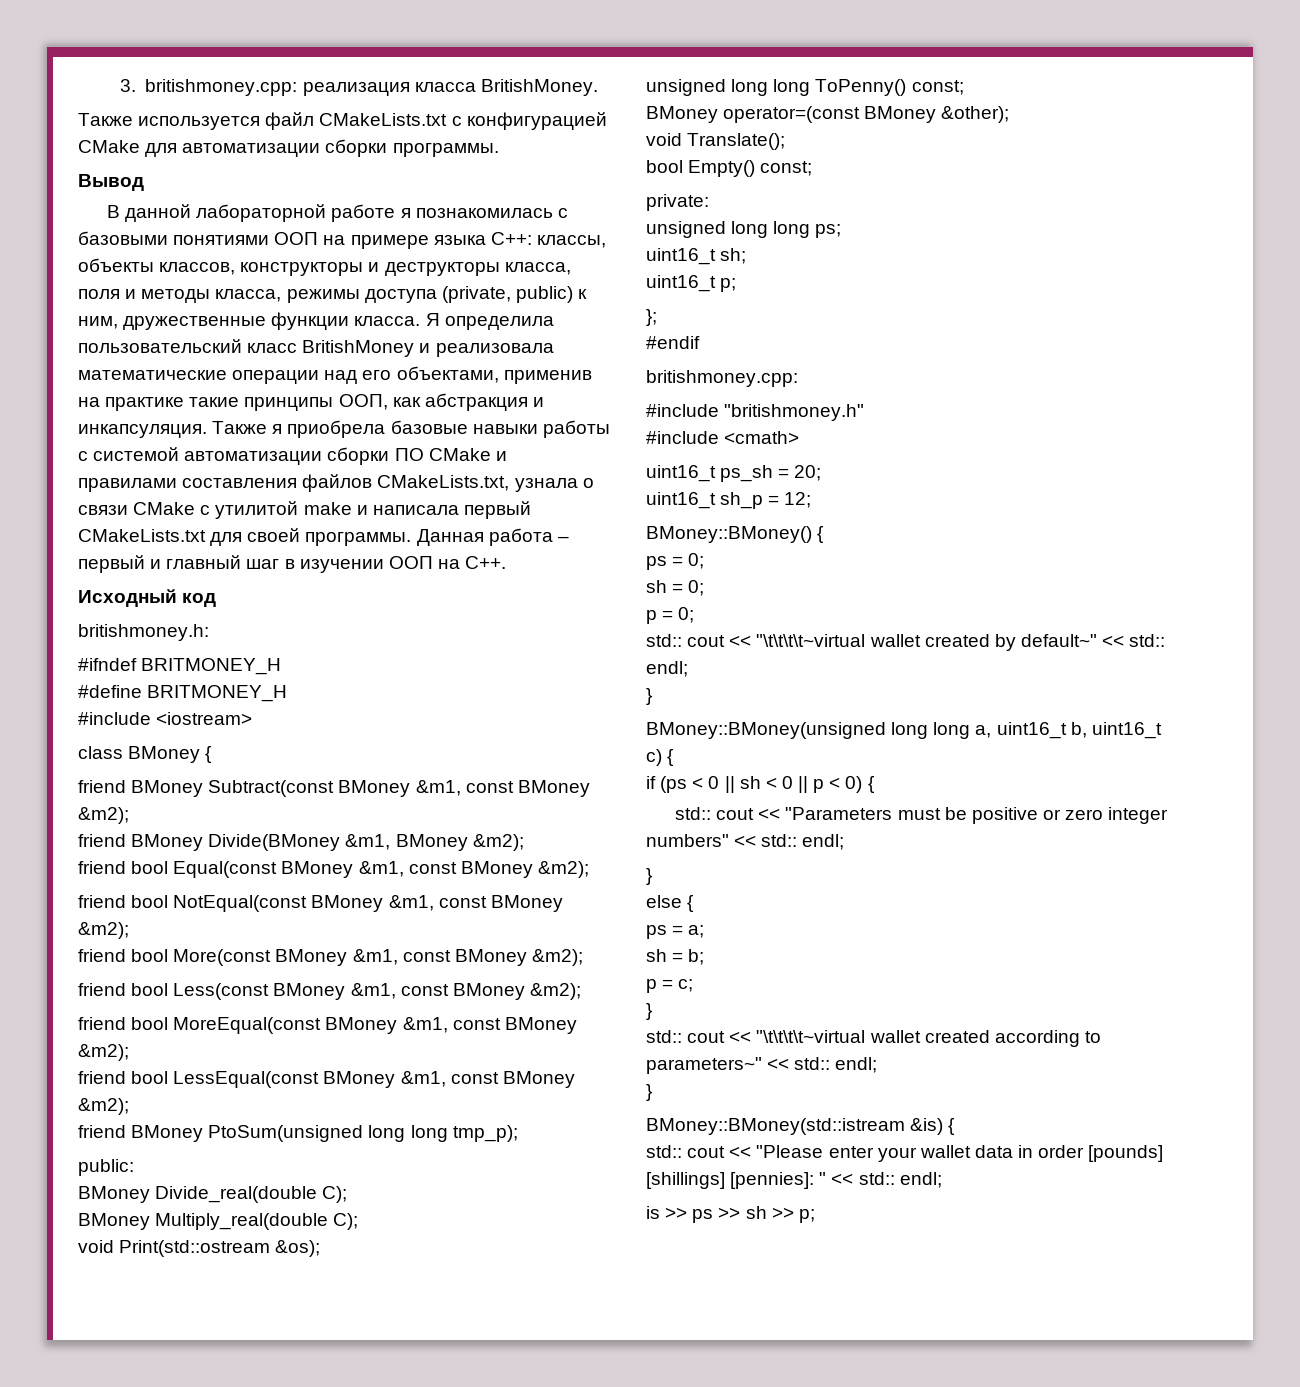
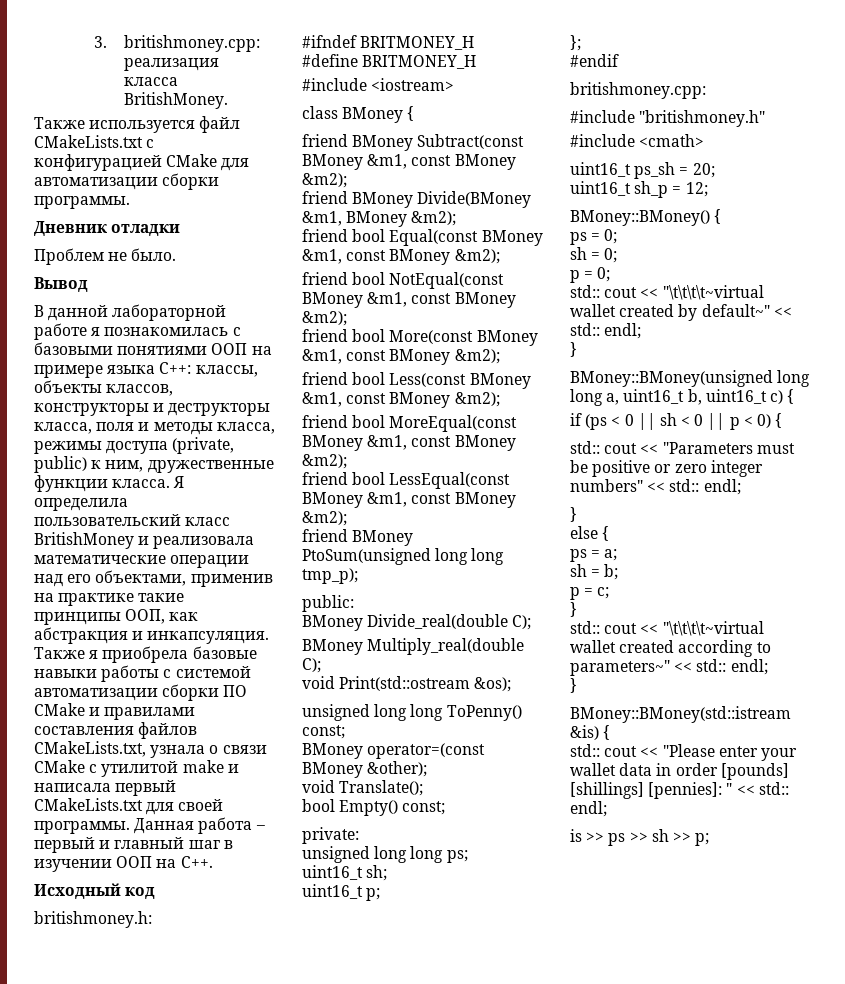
(499, 150) none -> [34,221,181,236] [34,248,177,265] // Дневник отладки // Проблем не было.

